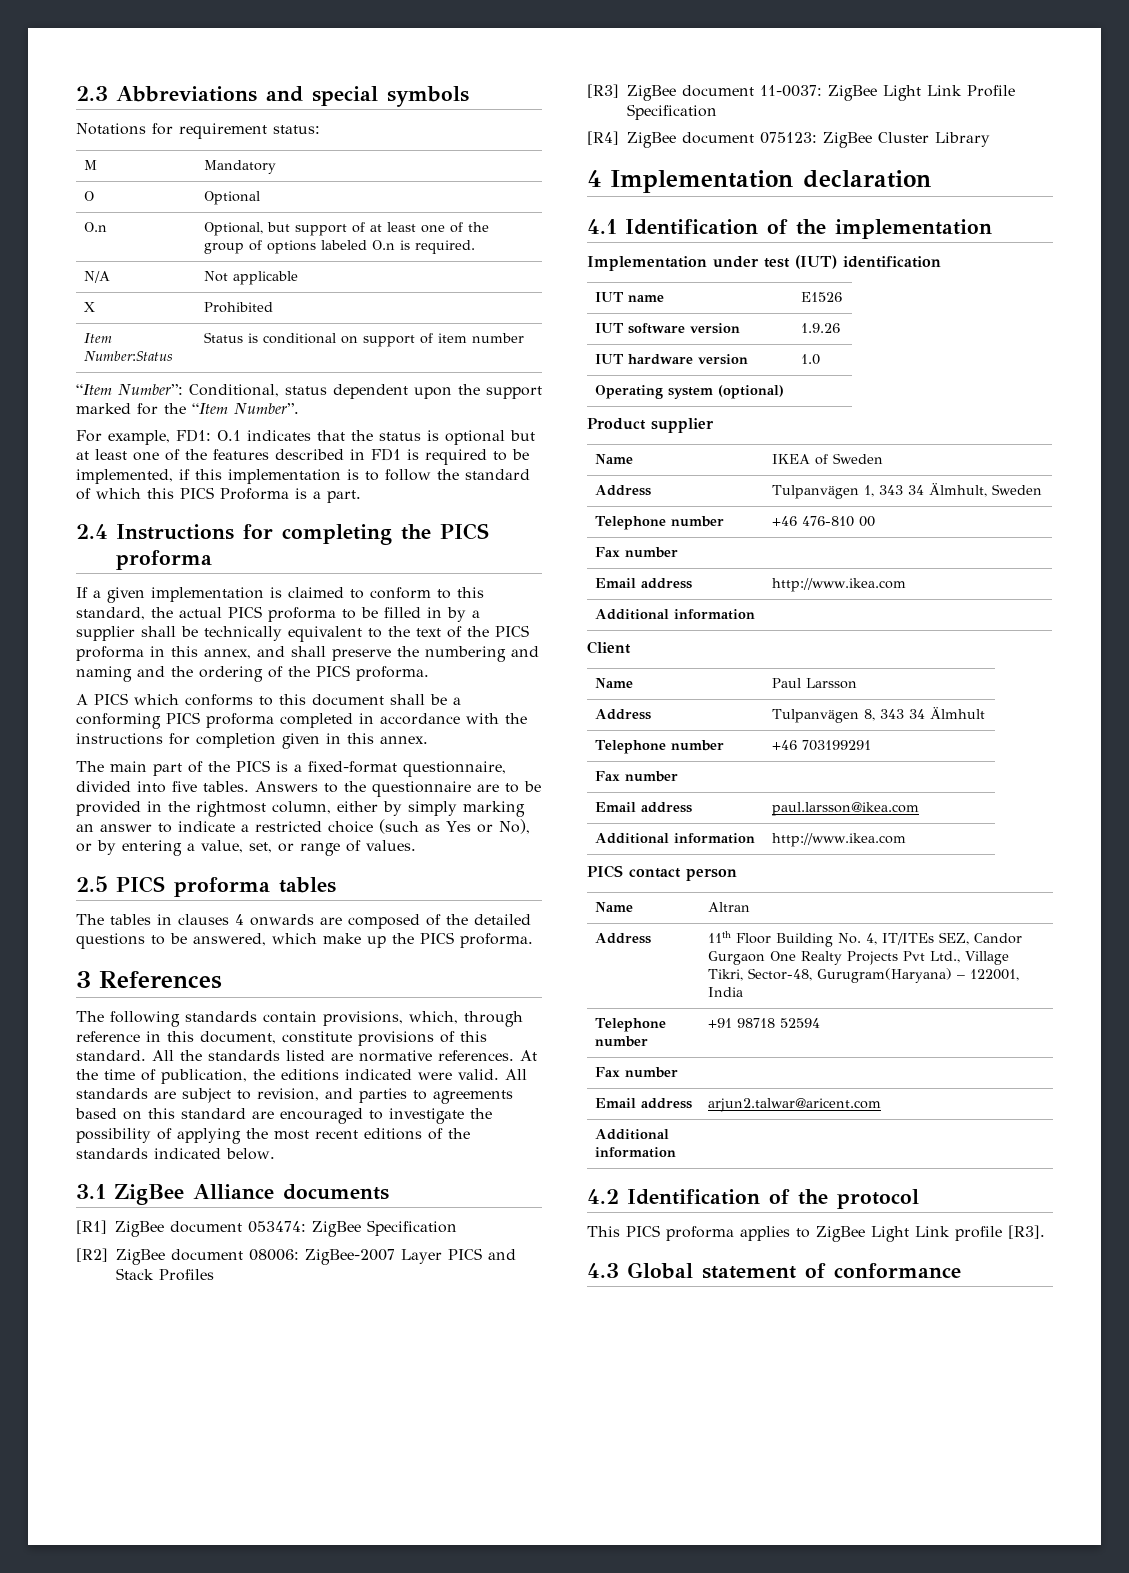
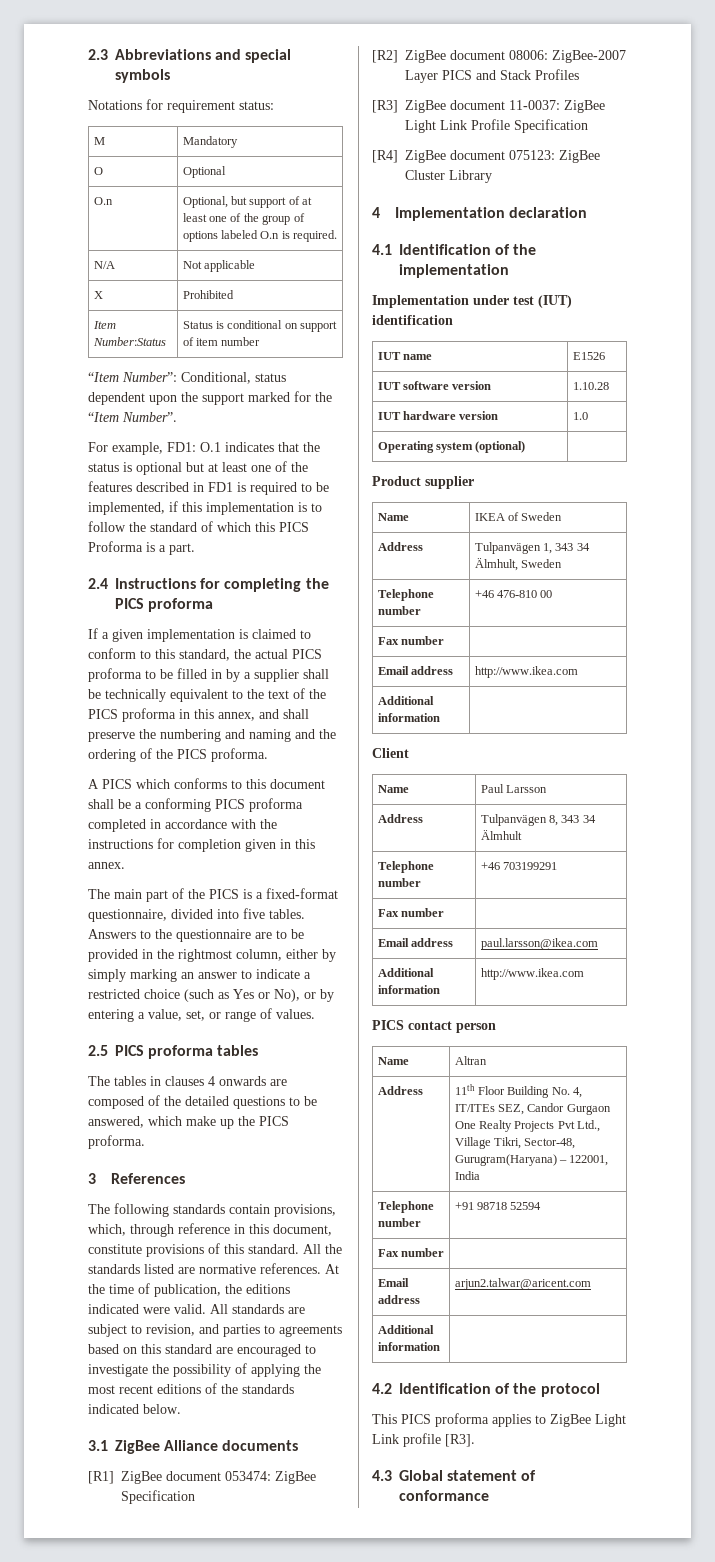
[801,323,841,333] 1.9.26 -> [572,382,609,390] 1.10.28

